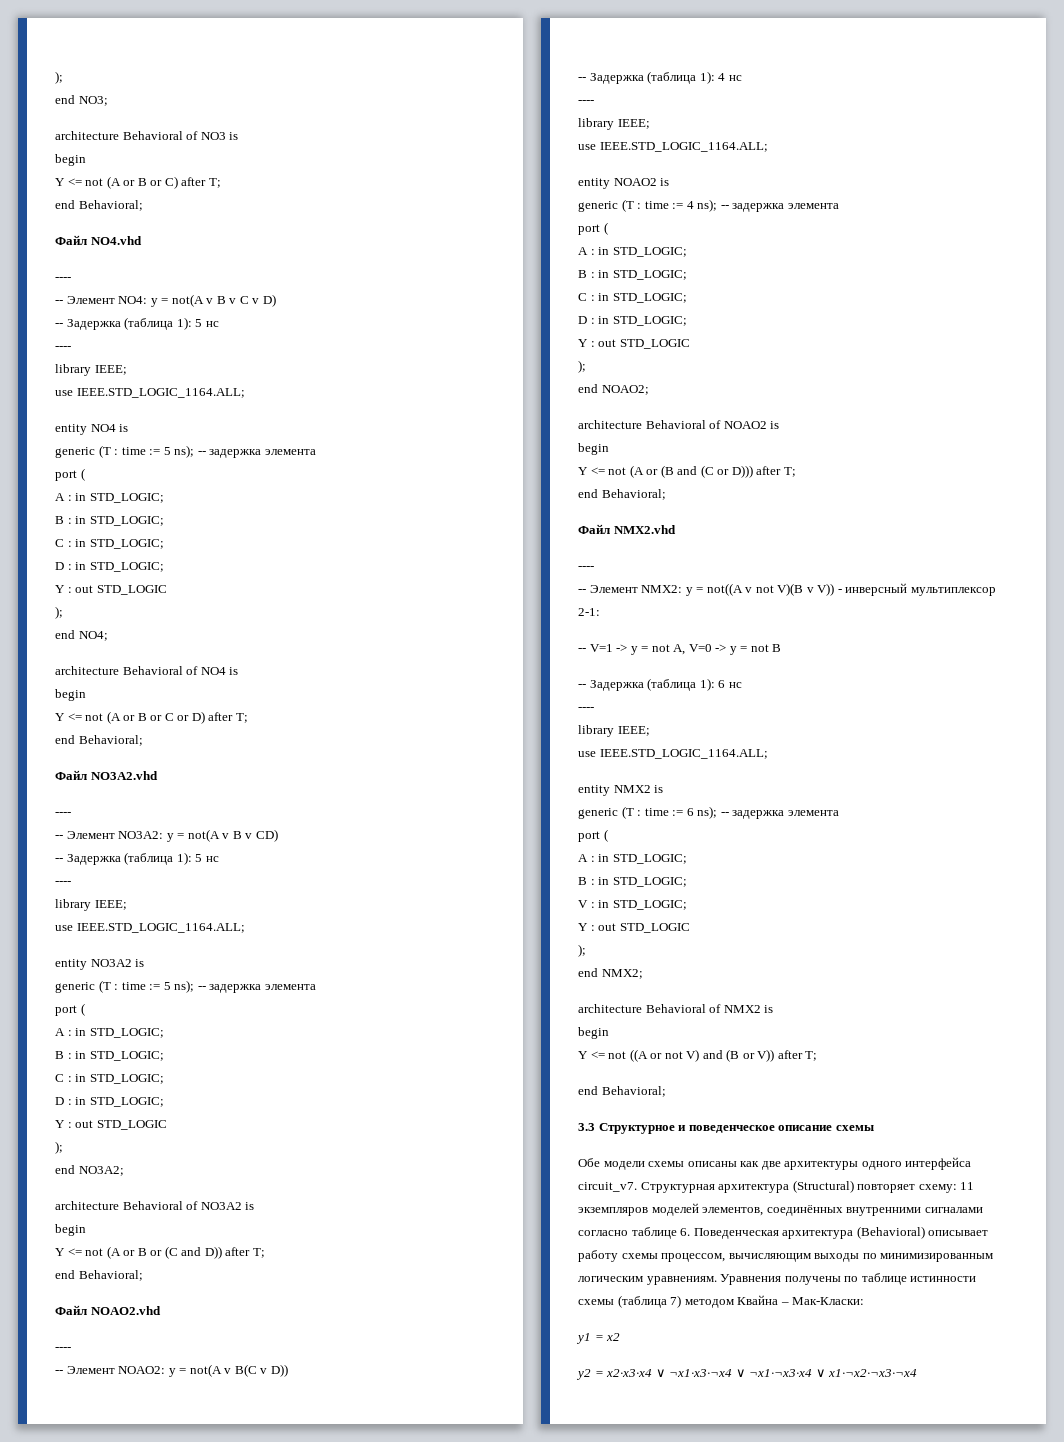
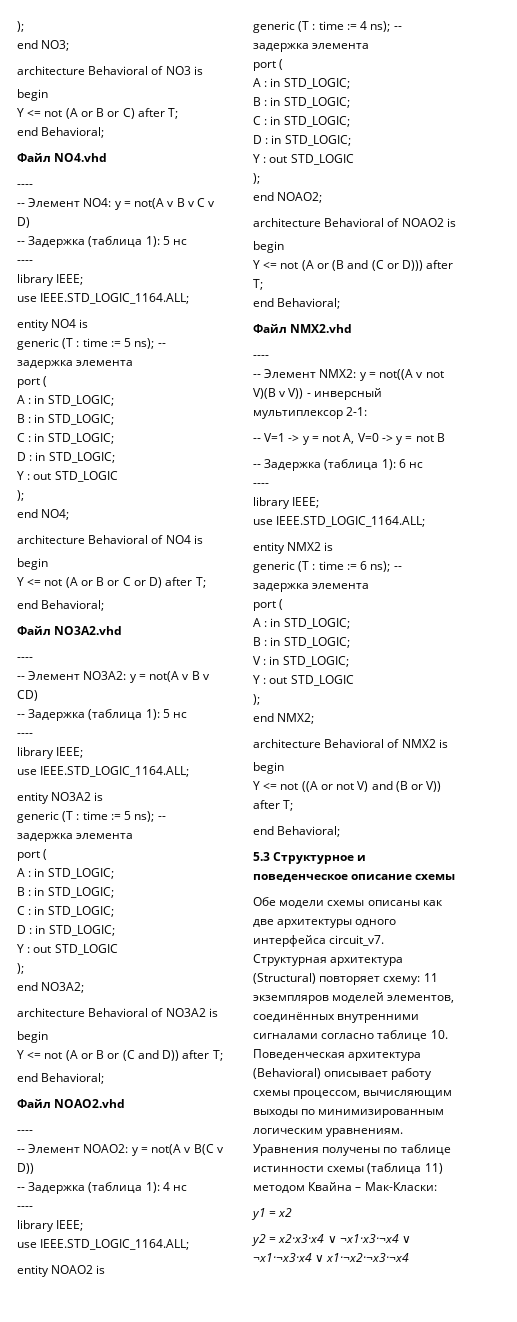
[578,1123,595,1131] 3.3 -> [253,852,270,861] 5.3
[680,1228,691,1236] 6. -> [430,1030,448,1039] 10.
[670,1295,682,1308] 7) -> [424,1163,443,1174] 11)

